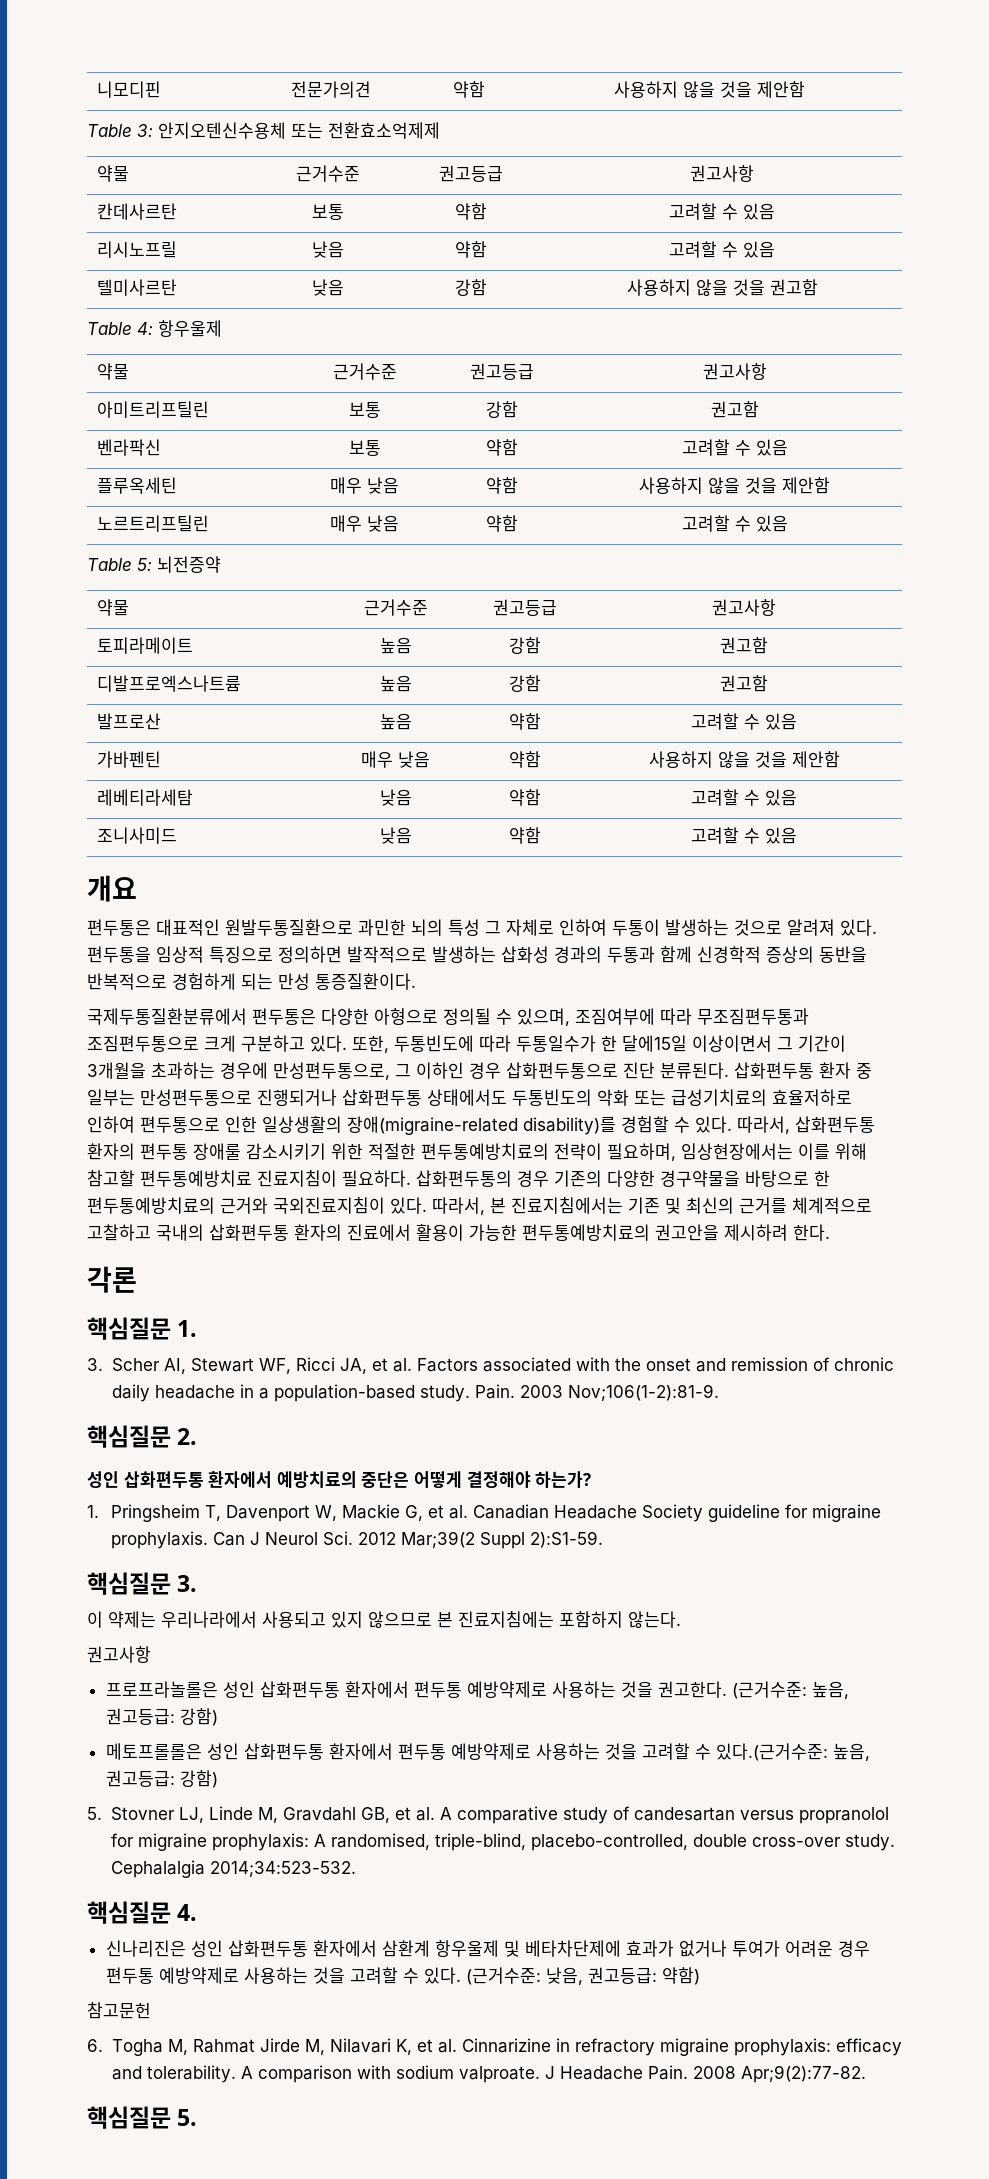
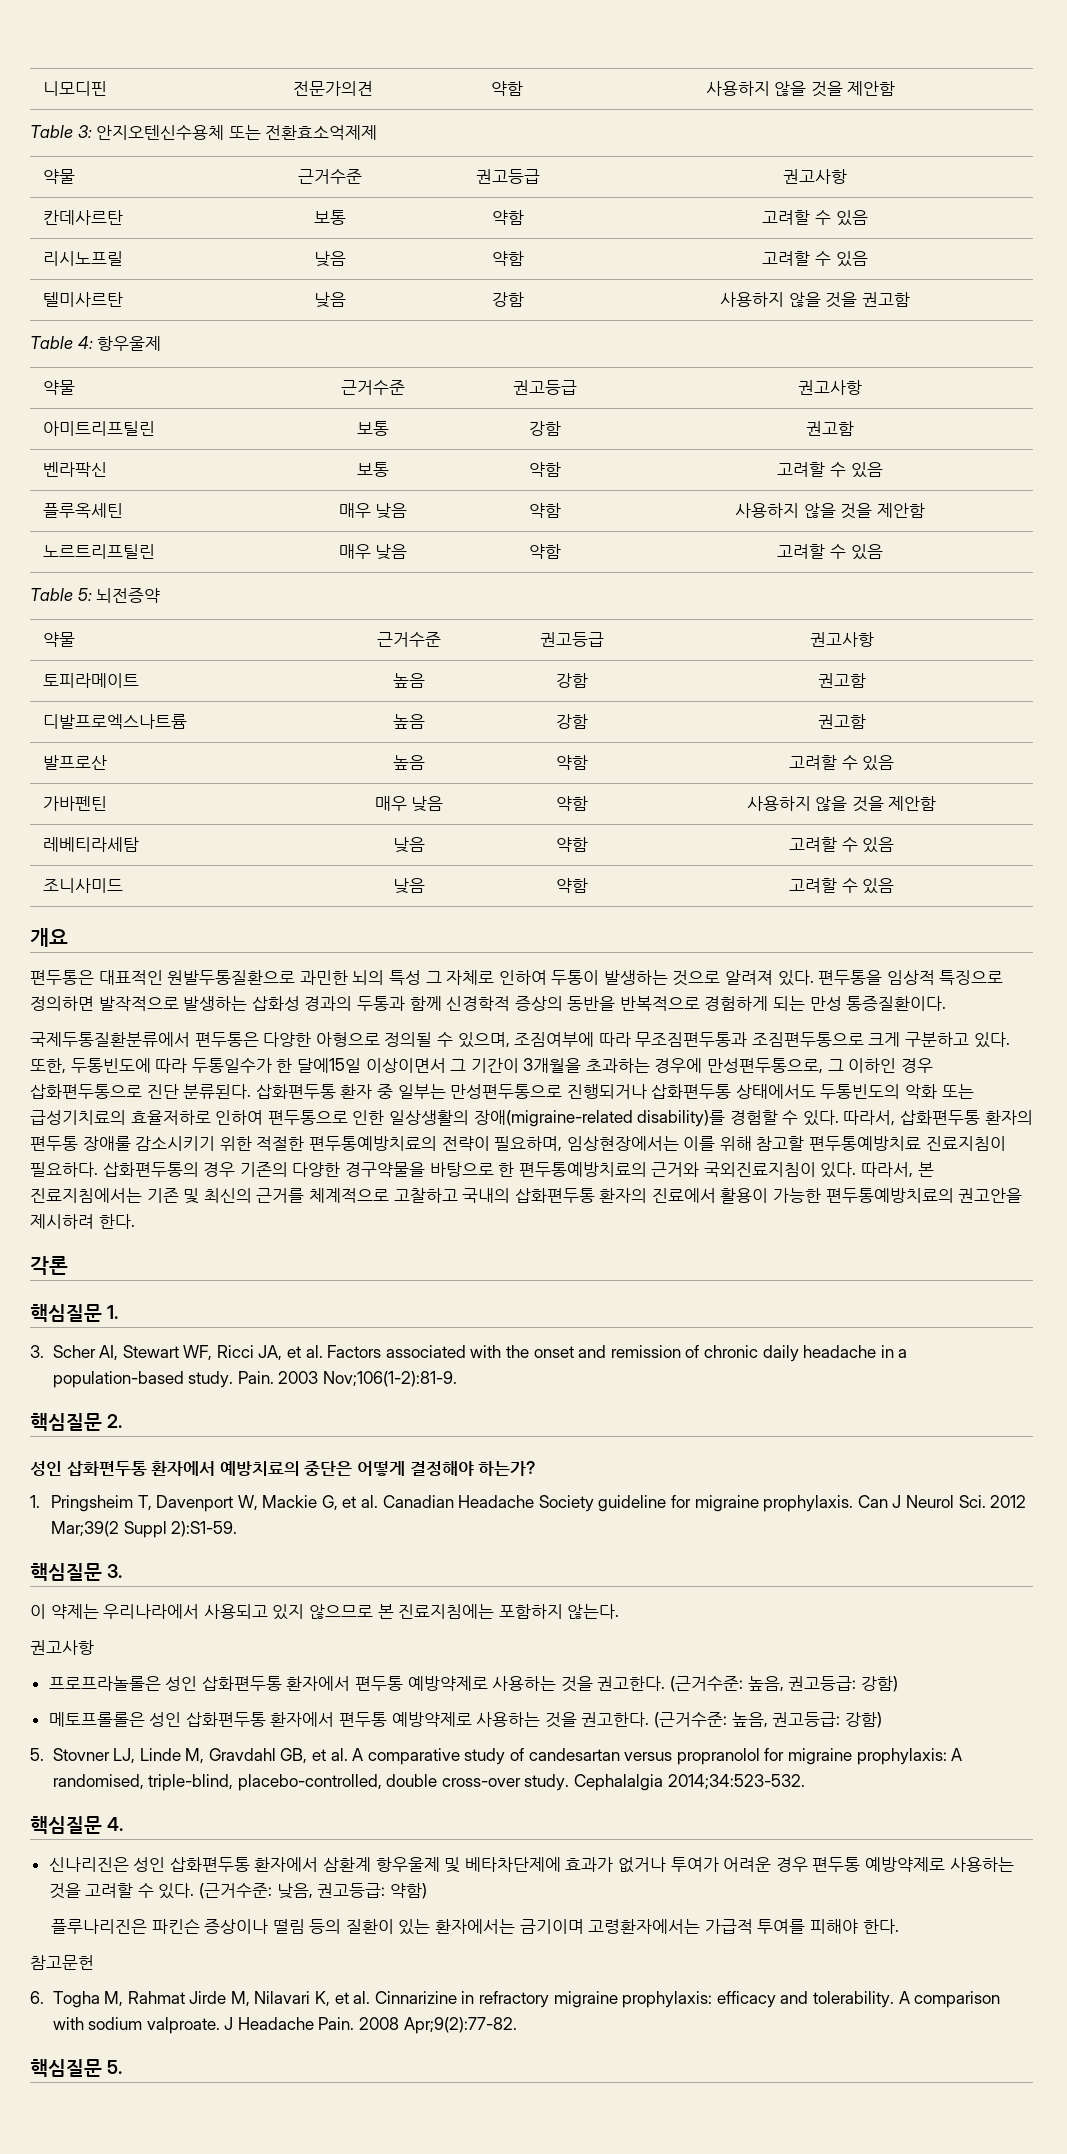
[641,1743,828,1761] 고려할 수 있다.(근거수준: -> [581,1712,728,1728] 권고한다. (근거수준:
(700, 1976) none -> [50,1918,899,1935] // 플루나리진은 파킨슨 증상이나 떨림 등의 질환이 있는 환자에서는 금기이며 고령환자에서는 가급적 투여를 피해야 한다.

